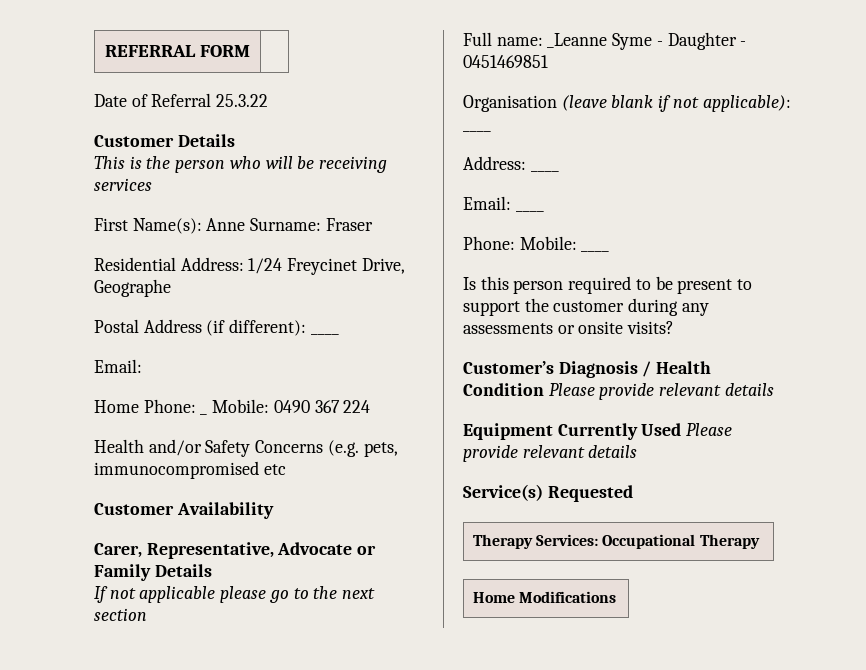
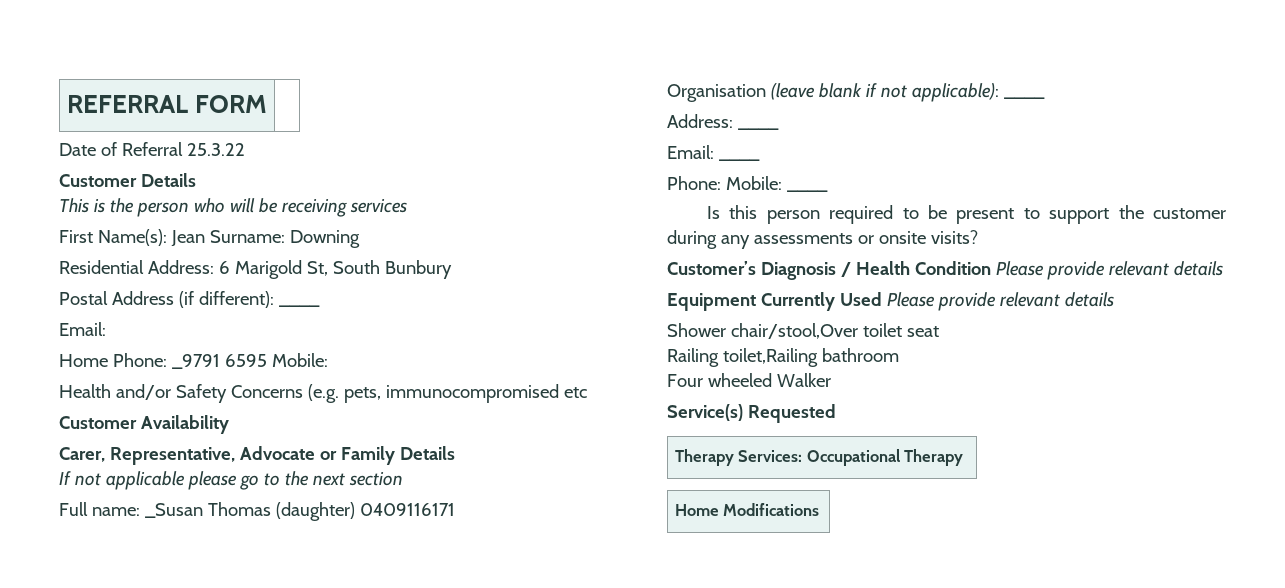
[206,218,373,231] Anne Surname: Fraser -> [170,230,360,248] Jean Surname: Downing
[248,258,405,275] [94,279,171,297] 1/24 Freycinet Drive, Geographe -> [218,260,452,279] 6 Marigold St, South Bunbury
[200,413,208,415] [212,399,371,413] _ Mobile: 0490 367 224 -> [171,353,328,369] _9791 6595 Mobile:
[547,32,747,50] [463,55,548,68] _Leanne Syme - Daughter - 0451469851 -> [144,502,455,521] _Susan Thomas (daughter) 0409116171
(638, 451) none -> [667,323,939,339] [667,348,899,367] [667,373,831,387] // Shower chair/stool,Over toilet seat // Railing toilet,Railing bathroom // Four wheeled Walker

